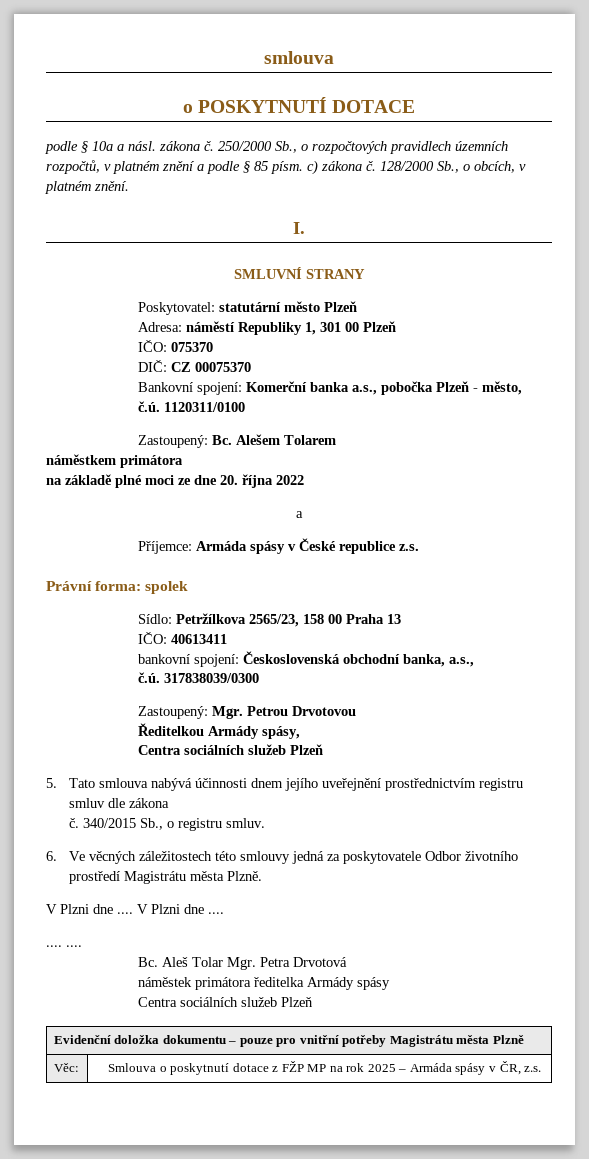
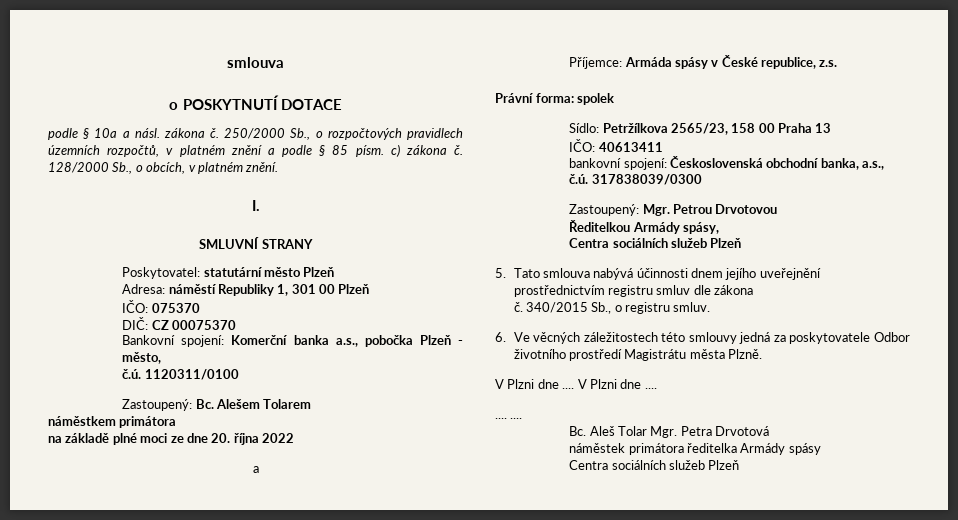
[338,541,396,554] republice -> [761,57,817,69] republice,
[53,1035,524,1047] [53,1063,79,1072] [108,1061,542,1075] // Evidenční doložka dokumentu – pouze pro vnitřní potřeby Magistrátu města Plzně // Věc: | Smlouva o poskytnutí dotace z FŽP MP na rok 2025 – Armáda spásy v ČR, z.s. -> (740, 465) none

